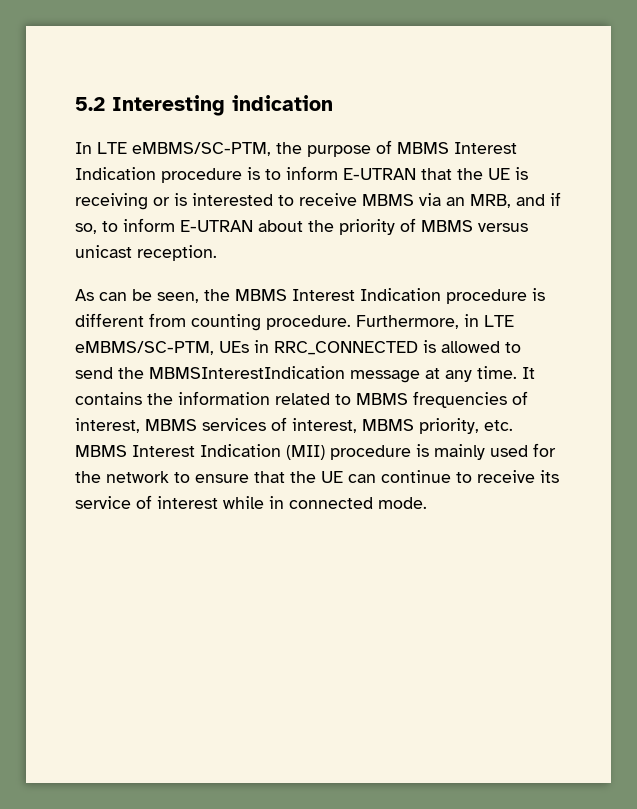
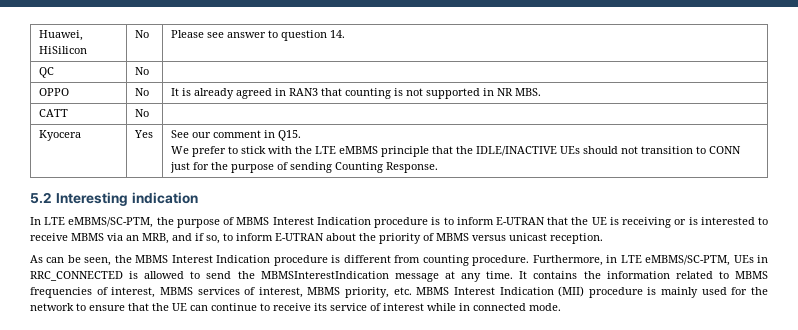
(75, 104) none -> [38,30,83,41] [38,46,87,54] [134,30,149,38] [170,30,345,41] [38,67,54,78] [134,67,149,75] [38,88,69,96] [134,88,149,96] [170,88,541,99] [38,109,68,117] [134,109,149,117] [38,130,81,141] [133,130,153,138] [170,130,301,141] [170,146,741,157] [169,162,438,173] Huawei, HiSilicon | No | Please see answer to question 14. // QC | No | // OPPO | No | It is already agreed in RAN3 that counting is not supported in NR MBS. // CATT | No | // Kyocera | Yes | See our comment in Q15. // We prefer to stick with the LTE eMBMS principle that the IDLE/INACTIVE UEs should not transition to CONN just for the purpose of sending Counting Response. //

